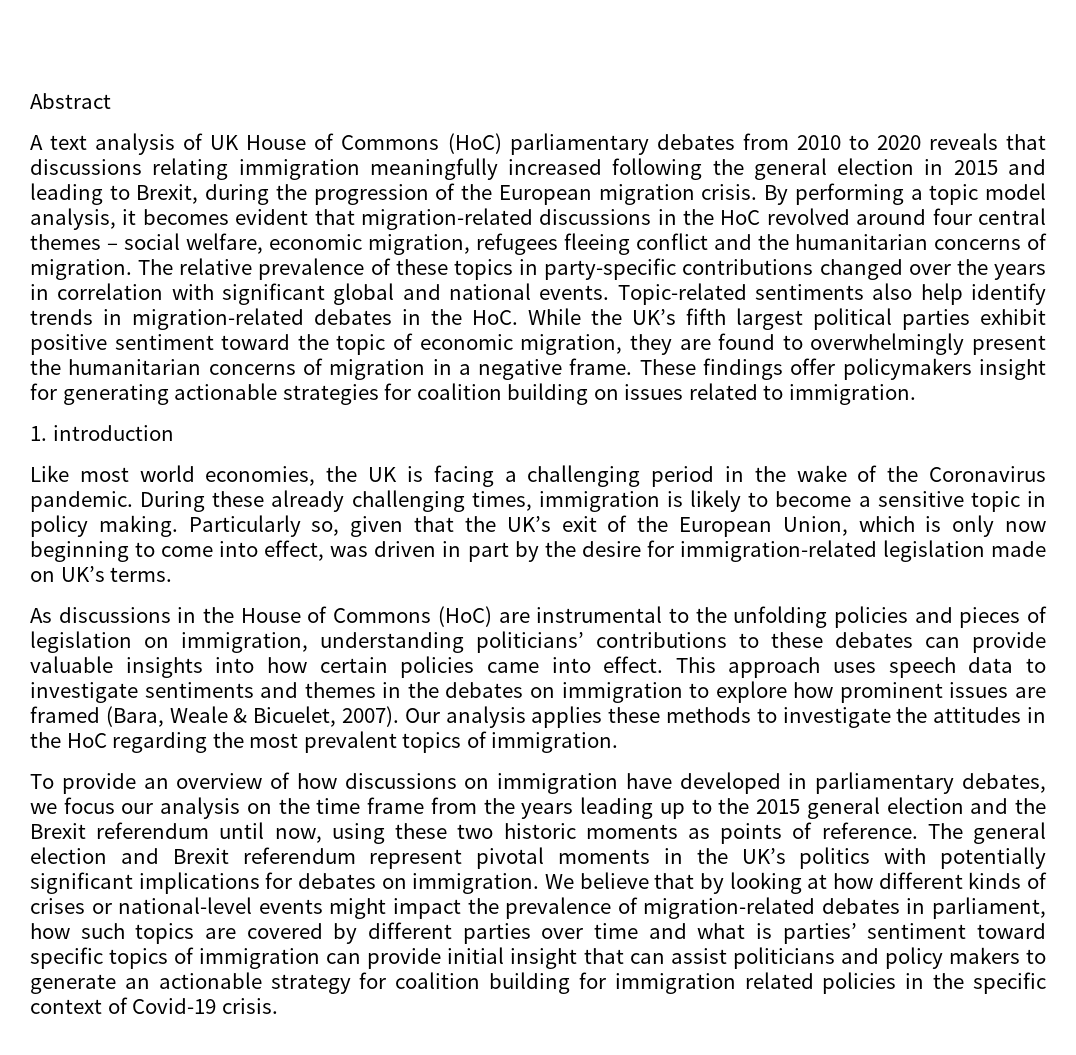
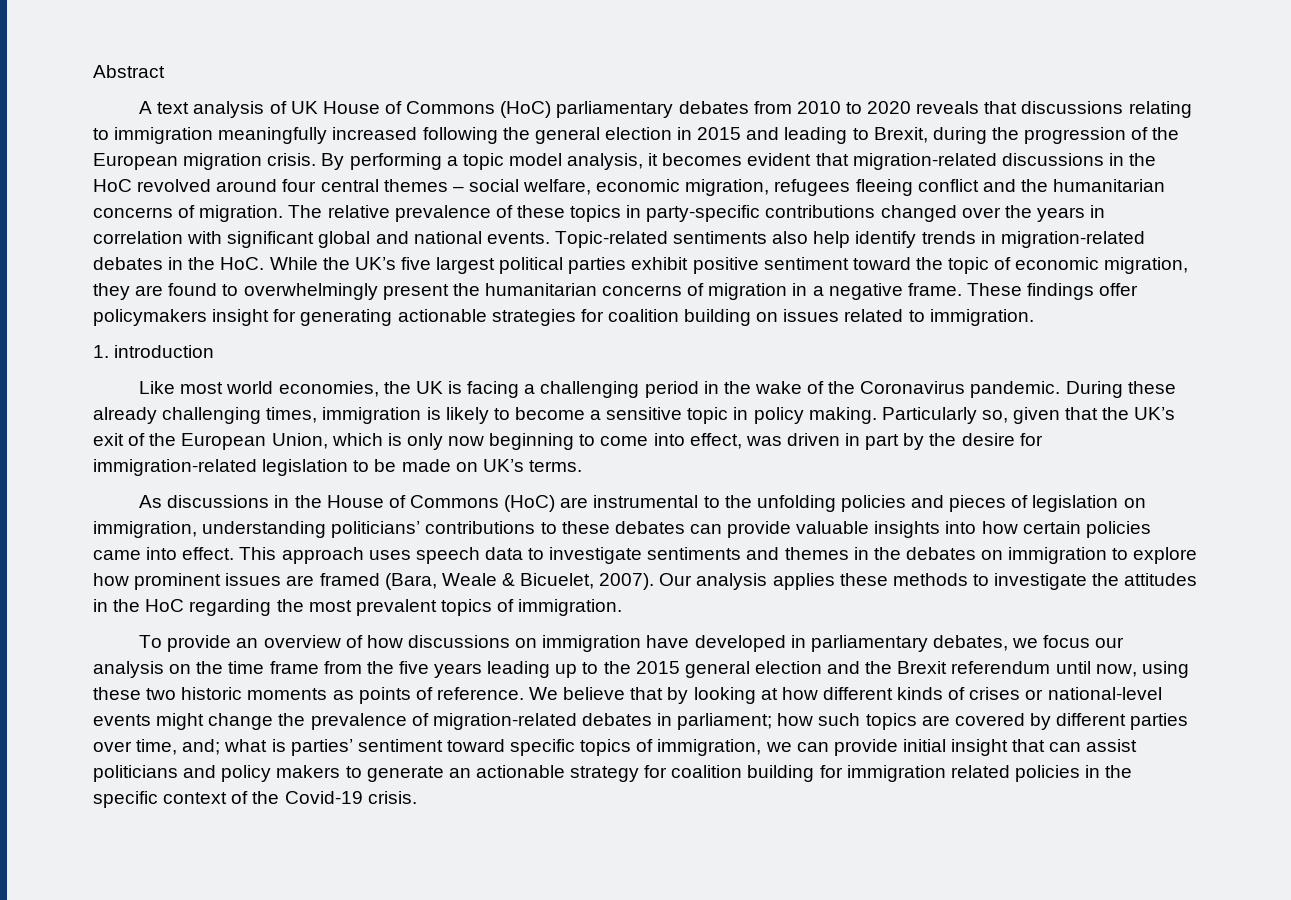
(229, 169) none -> [93,128,109,140] to
[686,308,726,325] fifth -> [400,257,431,270] five
(985, 551) none -> [353,459,397,472] to be
(515, 806) none -> [398,661,429,674] five
[927,822,1046,844] [30,847,1047,869] [30,872,540,894] The general election and Brexit referendum represent pivotal moments in the UK’s politics with potentially significant implications for debates on immigration. -> (524, 693) none
[392,898,461,919] impact -> [208,713,274,730] change
[932,897,1046,919] parliament, -> [677,713,773,730] parliament;
[594,923,687,939] time and -> [136,739,221,755] time, and;
[199,948,321,969] immigration -> [657,739,792,756] immigration, we
(128, 1005) none -> [252,791,280,804] the

